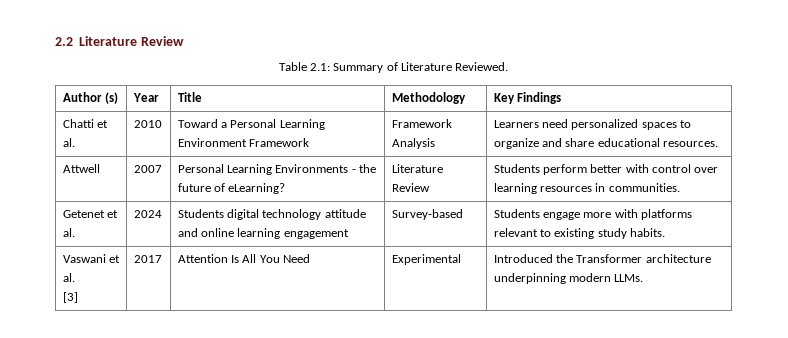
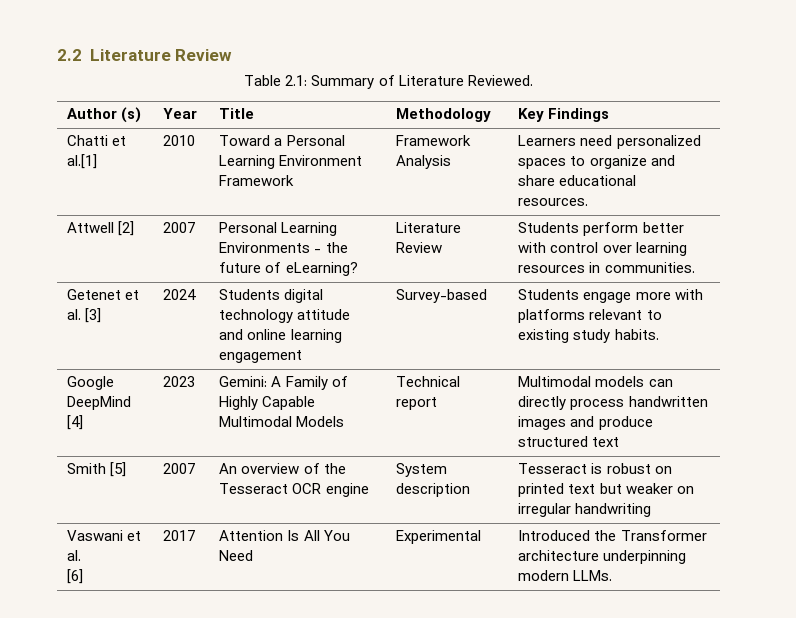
[62,138,75,147] al. -> [67,154,98,169] al.[1]
(100, 168) none -> [118,221,135,236] [2]
(75, 232) none -> [85,308,102,323] [3]
(666, 232) none -> [67,376,115,390] [67,396,132,410] [67,415,84,430] [163,376,196,387] [219,376,348,390] [219,396,316,410] [219,416,345,427] [396,376,461,387] [396,397,438,410] [518,376,673,387] [518,396,708,410] [518,416,653,430] [518,436,620,447] [67,462,127,477] [163,463,196,474] [219,463,346,474] [219,483,369,497] [396,463,448,477] [396,483,471,497] [518,463,672,474] [518,483,694,497] [518,503,652,517] // Google DeepMind [4] | 2023 | Gemini: A Family of Highly Capable Multimodal Models | Technical report | Multimodal models can directly process handwritten images and produce structured text // Smith [5] | 2007 | An overview of the Tesseract OCR engine | System description | Tesseract is robust on printed text but weaker on irregular handwriting
[62,292,78,303] [3] -> [67,569,84,584] [6]

